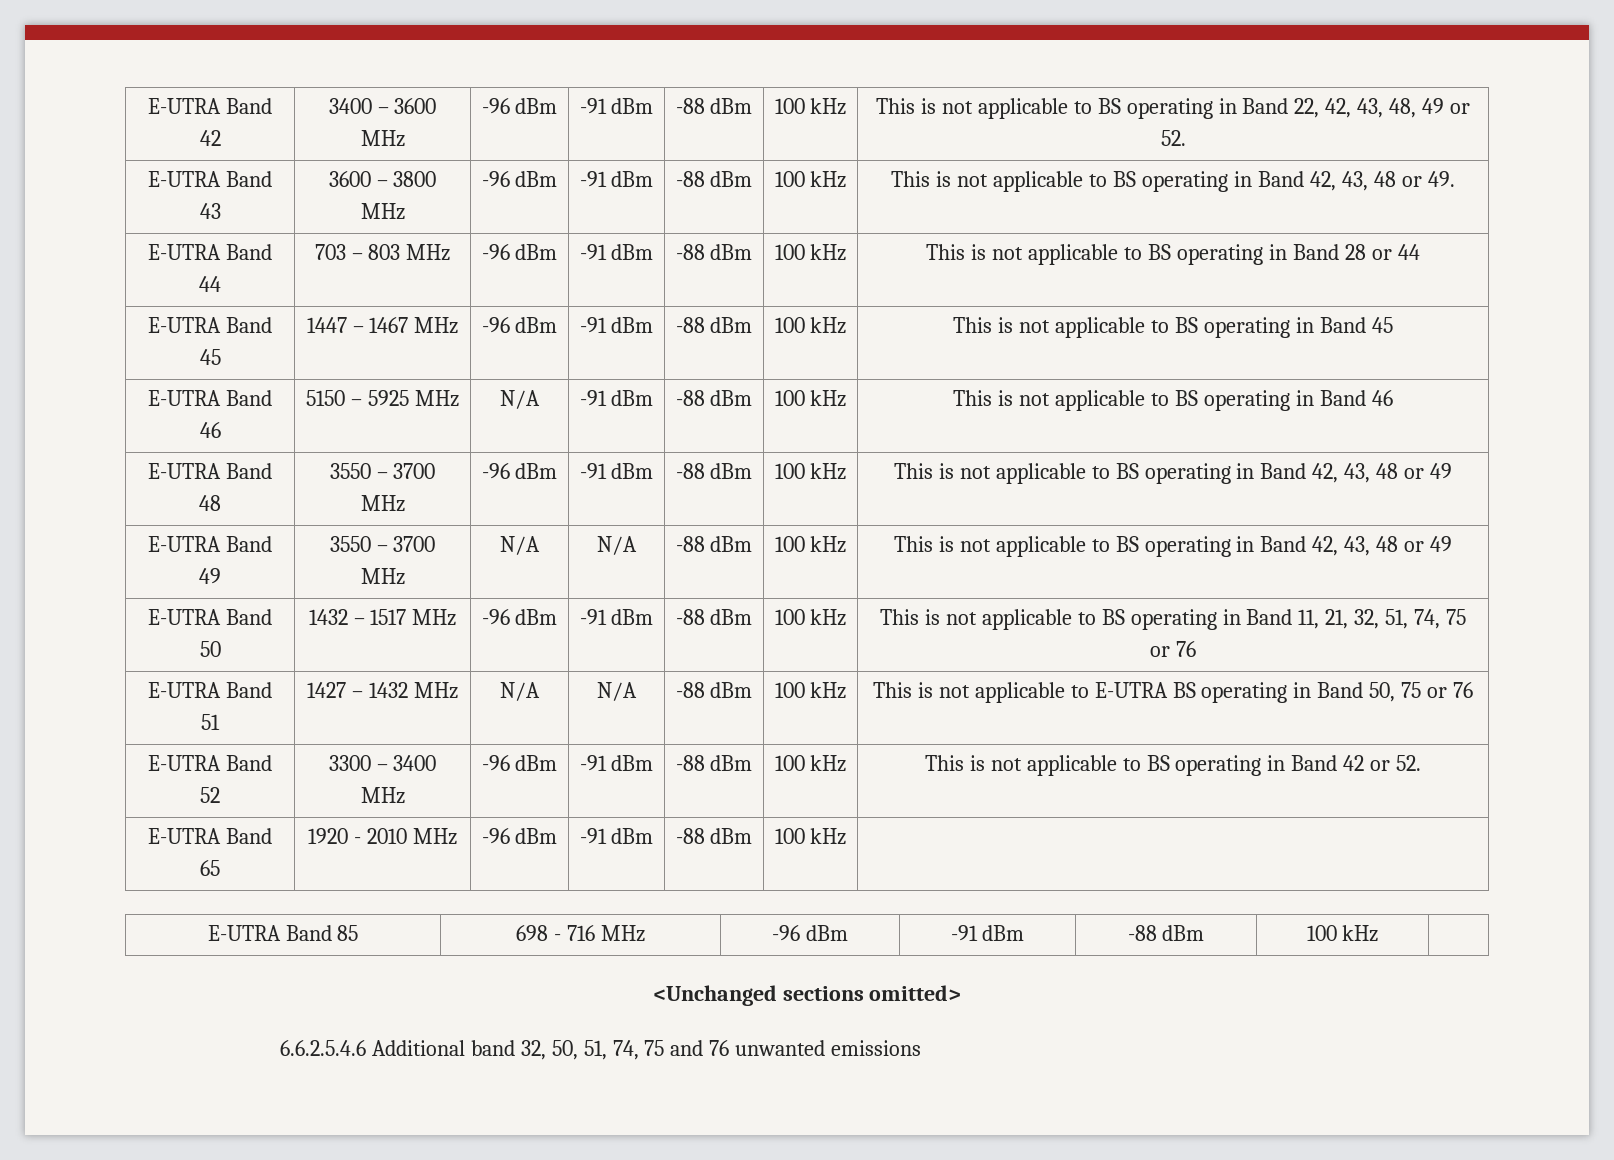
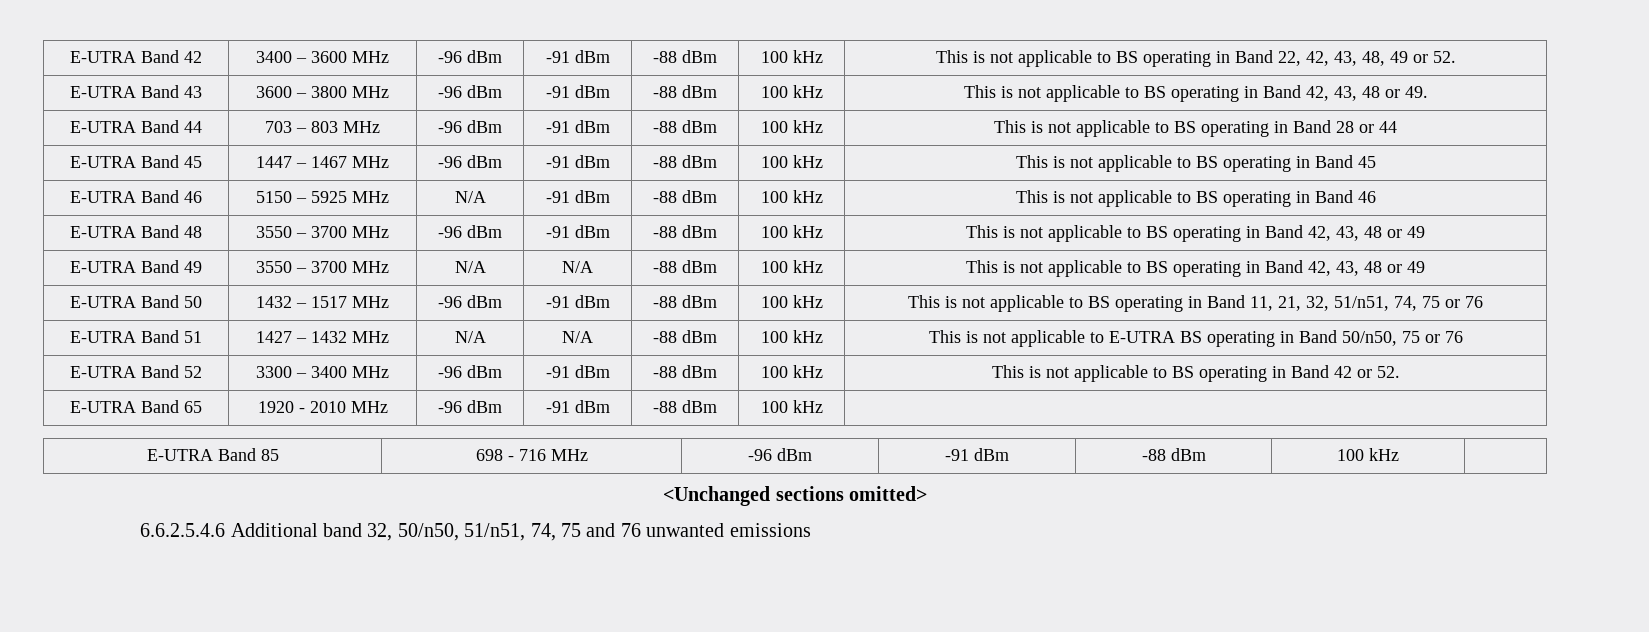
[1385,609,1409,629] 51, -> [1334,296,1389,311] 51/n51,
[1369,682,1396,702] 50, -> [1341,331,1397,346] 50/n50,
[551,1040,607,1060] 50, 51, -> [397,523,526,541] 50/n50, 51/n51,

